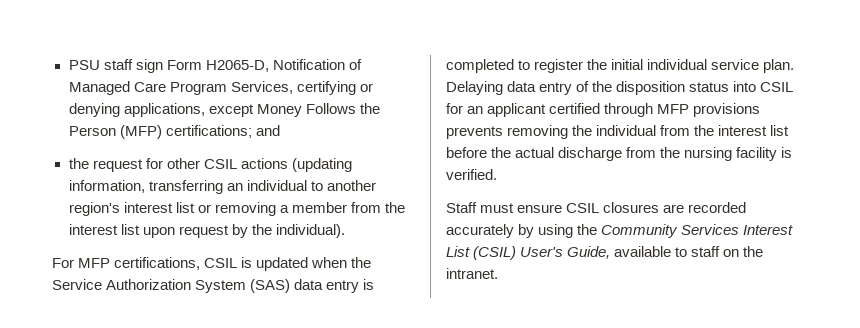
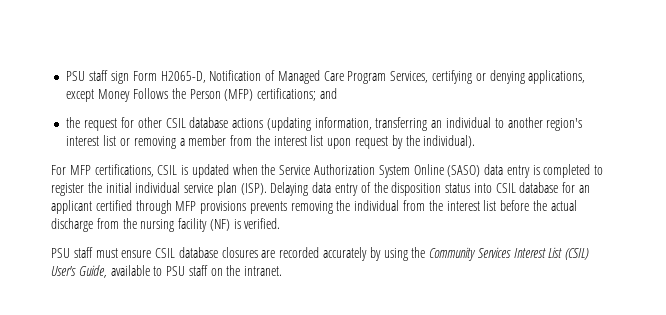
(237, 164) none -> [189,117,229,128] database
[250,279,291,293] (SAS) -> [413,164,481,177] Online (SASO)
[763,59,795,73] plan. -> [216,182,267,196] plan (ISP).
(794, 87) none -> [519,182,559,193] database
(778, 154) none -> [209,219,230,231] (NF)
[446,202,477,213] Staff -> [51,247,93,258] PSU staff
(600, 208) none -> [178,247,218,258] database
(688, 252) none -> [166,266,186,276] PSU

